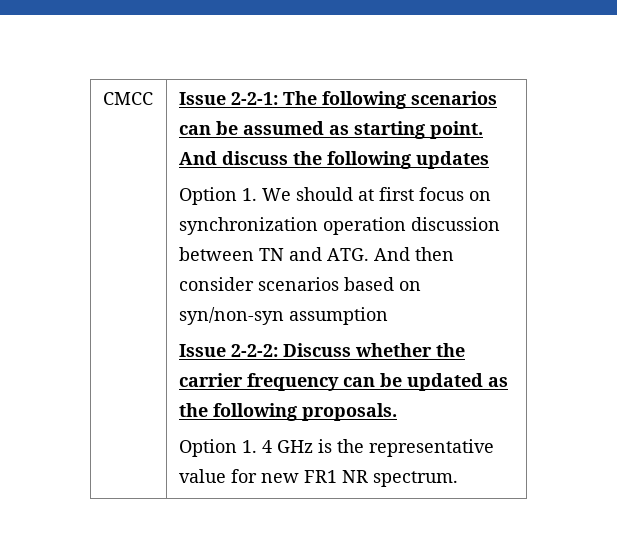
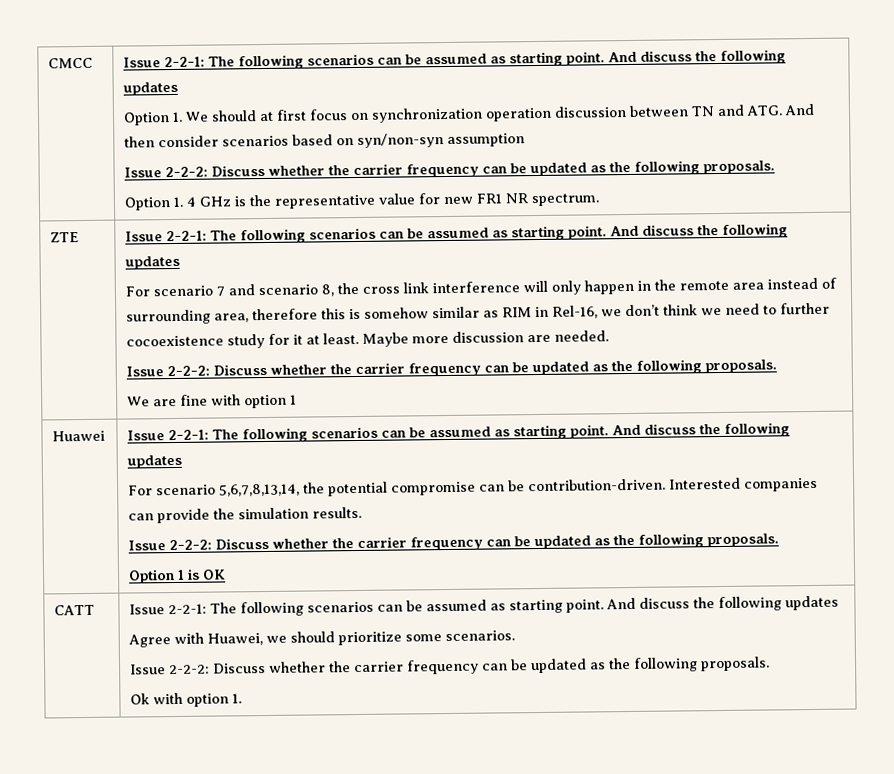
(458, 479) none -> [50,232,80,243] [125,223,789,244] [125,255,181,270] [125,277,838,297] [126,302,831,325] [126,330,610,349] [126,359,778,377] [127,394,298,409] [52,430,106,442] [127,422,791,443] [127,454,183,469] [128,477,819,497] [128,506,363,524] [128,533,780,551] [128,568,227,584] [54,604,96,616] [129,595,840,617] [128,630,516,648] [130,656,771,675] [130,692,243,707] // ZTE | Issue 2-2-1: The following scenarios can be assumed as starting point. And discuss the following updates // For scenario 7 and scenario 8, the cross link interference will only happen in the remote area instead of surrounding area, therefore this is somehow similar as RIM in Rel-16, we don’t think we need to further cocoexistence study for it at least. Maybe more discussion are needed. // Issue 2-2-2: Discuss whether the carrier frequency can be updated as the following proposals. // We are fine with option 1 // Huawei | Issue 2-2-1: The following scenarios can be assumed as starting point. And discuss the following updates // For scenario 5,6,7,8,13,14, the potential compromise can be contribution-driven. Interested companies can provide the simulation results. // Issue 2-2-2: Discuss whether the carrier frequency can be updated as the following proposals. // Option 1 is OK // CATT | Issue 2-2-1: The following scenarios can be assumed as starting point. And discuss the following updates // Agree with Huawei, we should prioritize some scenarios. // Issue 2-2-2: Discuss whether the carrier frequency can be updated as the following proposals. // Ok with option 1.

